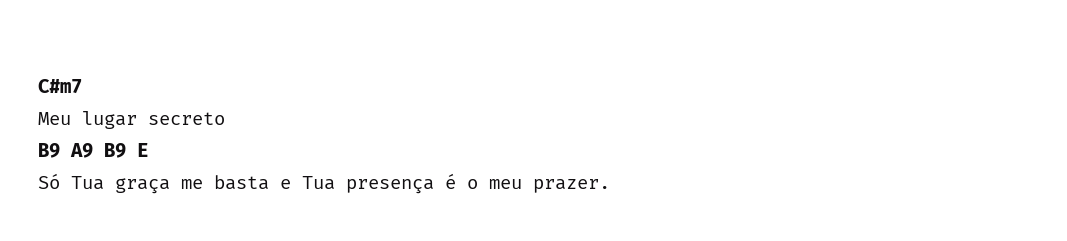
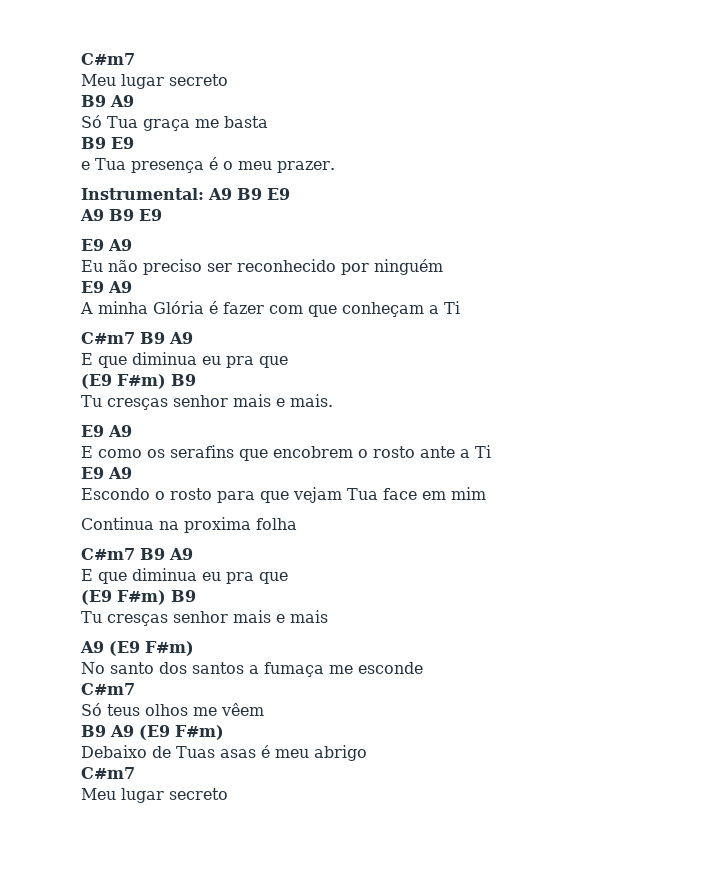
[104,143,148,158] B9 E -> (134, 101) none
(269, 182) none -> [81,137,134,149] // B9 E9 //
(610, 186) none -> [81,188,290,200] [80,209,162,221] [81,239,132,251] [81,259,443,275] [81,281,132,293] [80,301,460,317] [81,332,193,344] [81,352,288,368] [81,374,196,389] [81,394,333,410] [81,425,132,437] [81,445,491,461] [81,467,132,479] [81,487,486,503] [81,517,297,533] [81,548,193,560] [81,568,288,584] [81,590,196,605] [81,610,328,626] [80,641,194,656] [81,662,423,677] [81,683,135,695] [81,703,264,716] [81,725,224,740] [81,745,367,761] [81,767,135,779] [81,788,228,803] // Instrumental: A9 B9 E9 // A9 B9 E9 // E9 A9 // Eu não preciso ser reconhecido por ninguém // E9 A9 // A minha Glória é fazer com que conheçam a Ti // C#m7 B9 A9 // E que diminua eu pra que // (E9 F#m) B9 // Tu cresças senhor mais e mais. // E9 A9 // E como os serafins que encobrem o rosto ante a Ti // E9 A9 // Escondo o rosto para que vejam Tua face em mim // Continua na proxima folha // C#m7 B9 A9 // E que diminua eu pra que // (E9 F#m) B9 // Tu cresças senhor mais e mais // A9 (E9 F#m) // No santo dos santos a fumaça me esconde // C#m7 // Só teus olhos me vêem // B9 A9 (E9 F#m) // Debaixo de Tuas asas é meu abrigo // C#m7 // Meu lugar secreto

